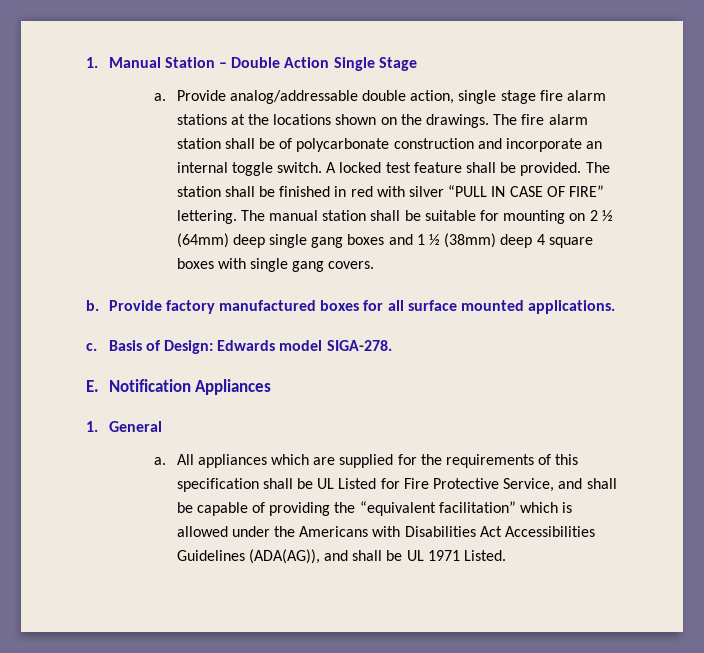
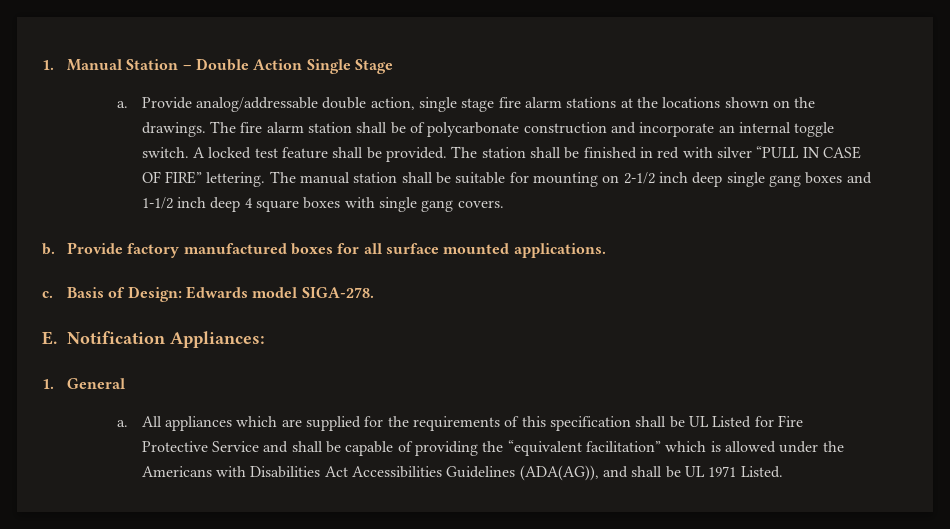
[589,210,613,221] [176,233,229,248] 2 ½ (64mm) -> [623,172,688,184] 2-1/2 inch
[416,233,497,248] 1 ½ (38mm) -> [141,197,207,209] 1-1/2 inch
[195,379,272,395] Appliances -> [169,331,265,348] Appliances:
[503,478,555,492] Service, -> [212,441,260,452] Service

